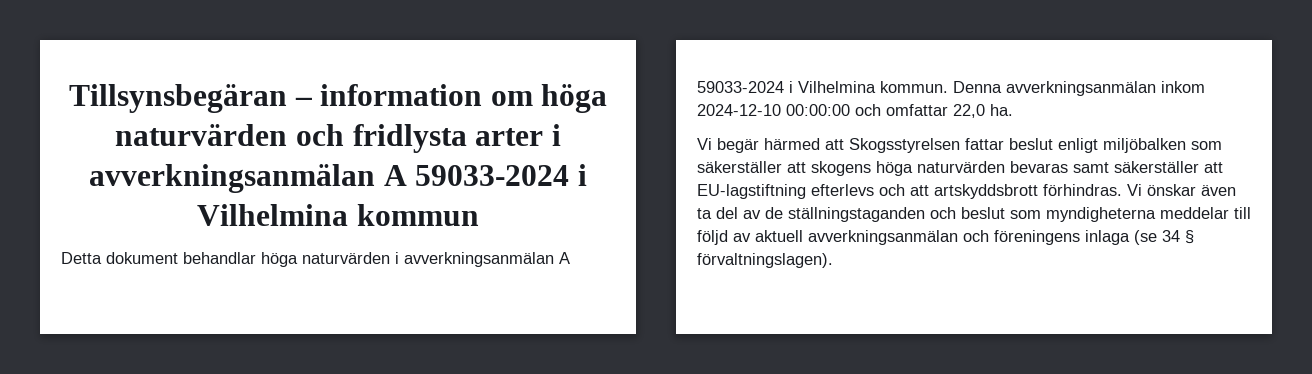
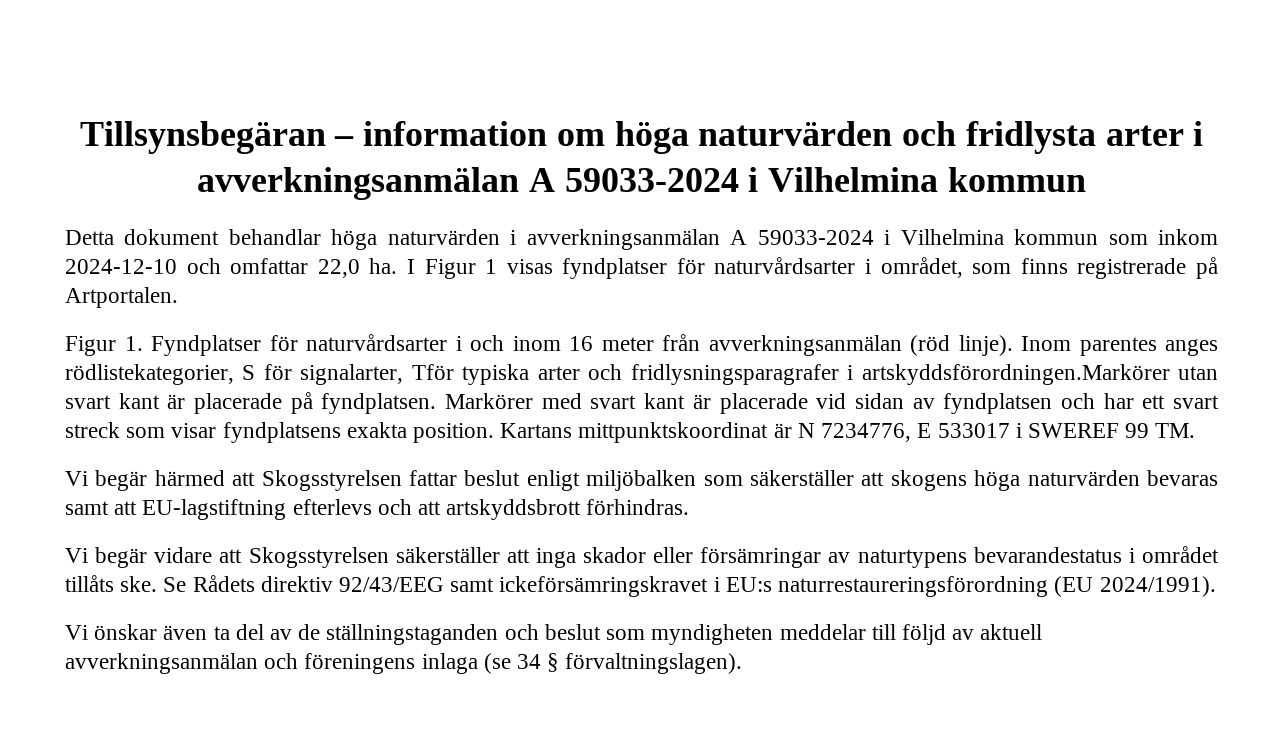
[880,81,1156,96] kommun. Denna avverkningsanmälan -> [1014,229,1148,245] kommun som
[786,104,850,116] 00:00:00 -> (177, 266) none
(1013, 110) none -> [406,257,1218,279] [65,287,178,308] [65,334,1218,356] [65,364,1219,385] [65,392,1220,414] [65,422,1196,443] I Figur 1 visas fyndplatser för naturvårdsarter i området, som finns registrerade på Artportalen. // Figur 1. Fyndplatser för naturvårdsarter i och inom 16 meter från avverkningsanmälan (röd linje). Inom parentes anges rödlistekategorier, S för signalarter, Tför typiska arter och fridlysningsparagrafer i artskyddsförordningen.Markörer utan svart kant är placerade på fyndplatsen. Markörer med svart kant är placerade vid sidan av fyndplatsen och har ett svart streck som visar fyndplatsens exakta position. Kartans mittpunktskoordinat är N 7234776, E 533017 i SWEREF 99 TM.
[1114,161,1199,173] säkerställer -> (109, 508) none
(1122, 190) none -> [65,546,1219,568] [65,575,1216,597] // Vi begär vidare att Skogsstyrelsen säkerställer att inga skador eller försämringar av naturtypens bevarandestatus i området tillåts ske. Se Rådets direktiv 92/43/EEG samt ickeförsämringskravet i EU:s naturrestaureringsförordning (EU 2024/1991). //
[1046,207,1156,222] myndigheterna -> [651,624,774,645] myndigheten

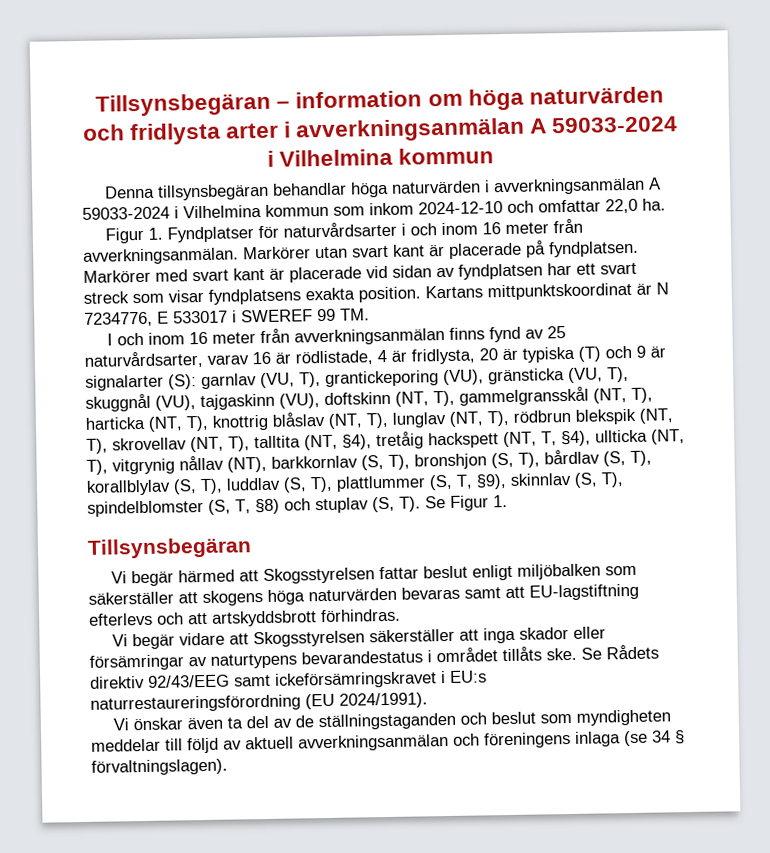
[65,229,220,245] Detta dokument -> [104,183,269,201] Denna tillsynsbegäran
[406,257,1218,279] [65,287,178,308] I Figur 1 visas fyndplatser för naturvårdsarter i området, som finns registrerade på Artportalen. -> (666, 204) none
[708,335,1218,356] [65,364,1170,385] avverkningsanmälan (röd linje). Inom parentes anges rödlistekategorier, S för signalarter, Tför typiska arter och fridlysningsparagrafer i artskyddsförordningen.Markörer -> [83,246,311,265] avverkningsanmälan. Markörer
[1060,393,1095,409] och -> (543, 271) none
(1196, 430) none -> [106,326,566,346] [84,345,666,369] [85,367,629,391] [85,386,653,412] [85,408,673,432] [86,429,685,454] [86,449,652,475] [86,472,624,496] [87,495,508,517] [87,537,252,559] // I och inom 16 meter från avverkningsanmälan finns fynd av 25 naturvårdsarter, varav 16 är rödlistade, 4 är fridlysta, 20 är typiska (T) och 9 är signalarter (S): garnlav (VU, T), grantickeporing (VU), gränsticka (VU, T), skuggnål (VU), tajgaskinn (VU), doftskinn (NT, T), gammelgransskål (NT, T), harticka (NT, T), knottrig blåslav (NT, T), lunglav (NT, T), rödbrun blekspik (NT, T), skrovellav (NT, T), talltita (NT, §4), tretåig hackspett (NT, T, §4), ullticka (NT, T), vitgrynig nållav (NT), barkkornlav (S, T), bronshjon (S, T), bårdlav (S, T), korallblylav (S, T), luddlav (S, T), plattlummer (S, T, §9), skinnlav (S, T), spindelblomster (S, T, §8) och stuplav (S, T). Se Figur 1. // Tillsynsbegäran

